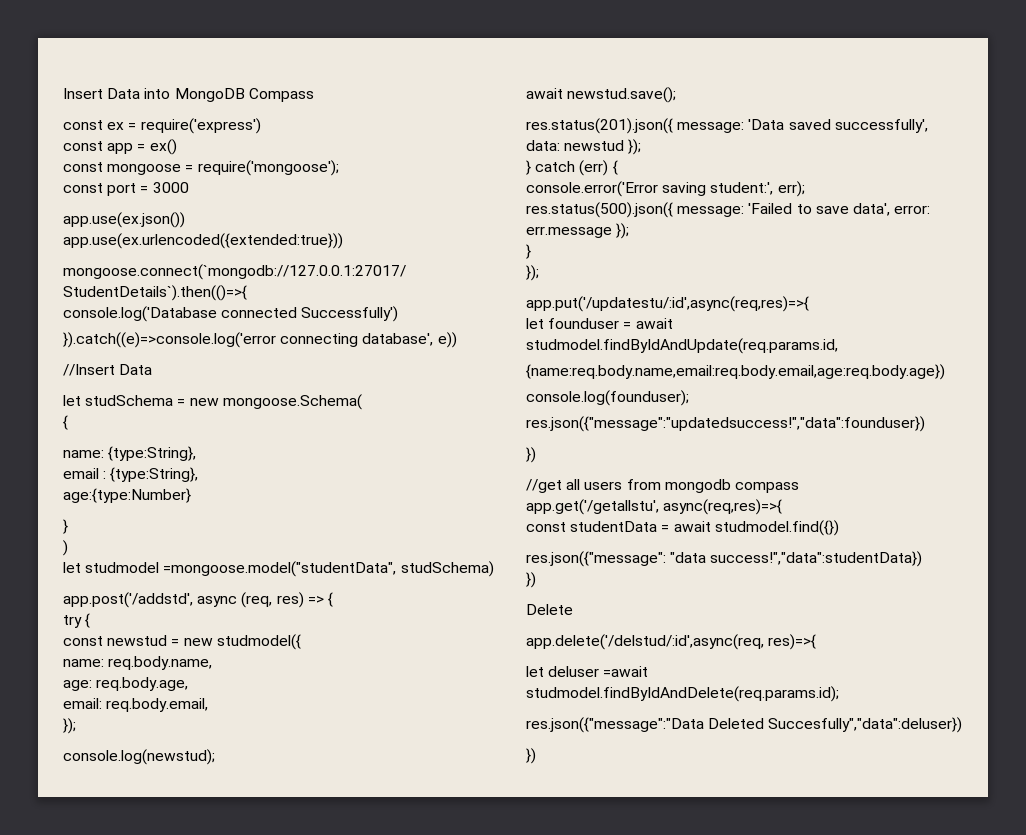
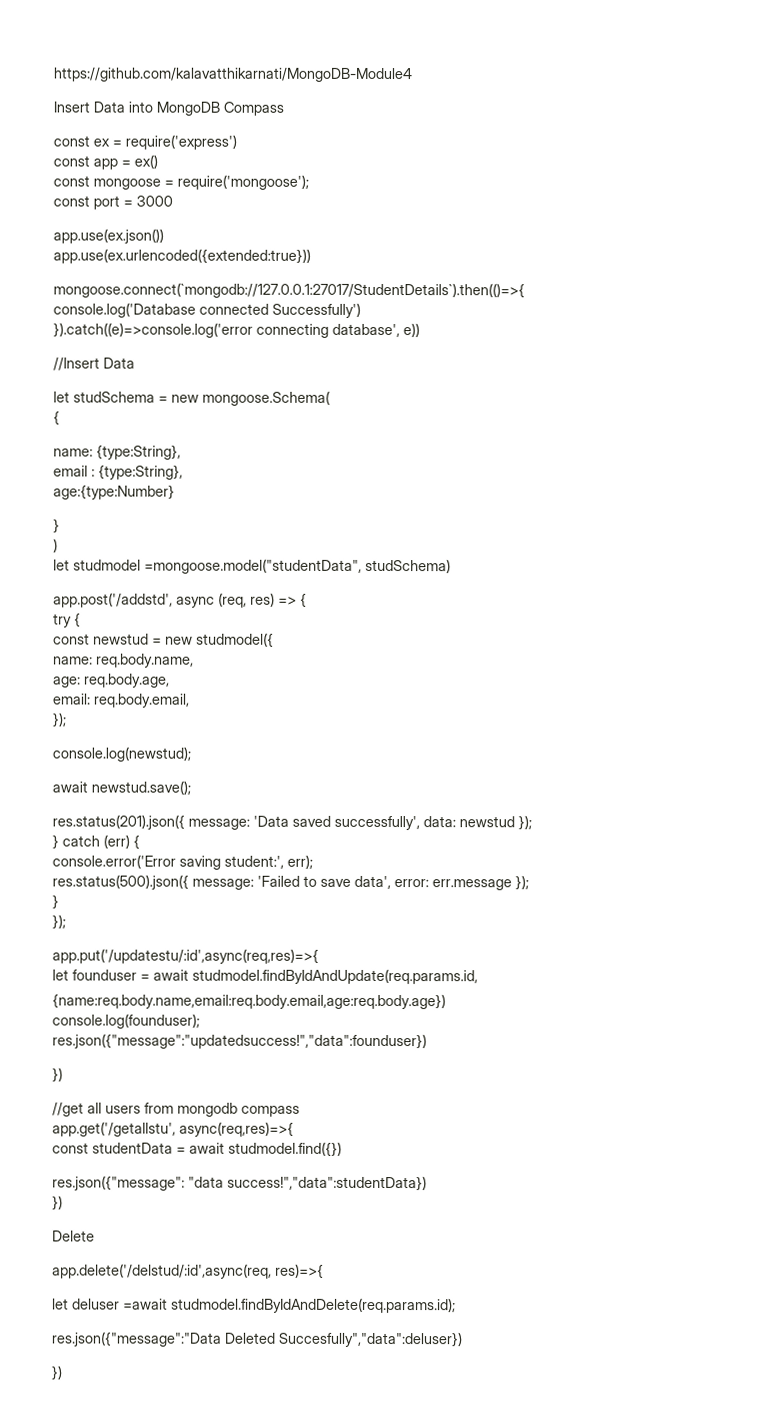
(63, 93) none -> [53,67,413,83] https://github.com/kalavatthikarnati/MongoDB-Module4 //

